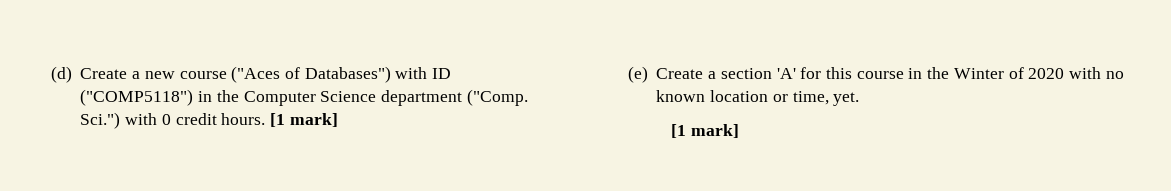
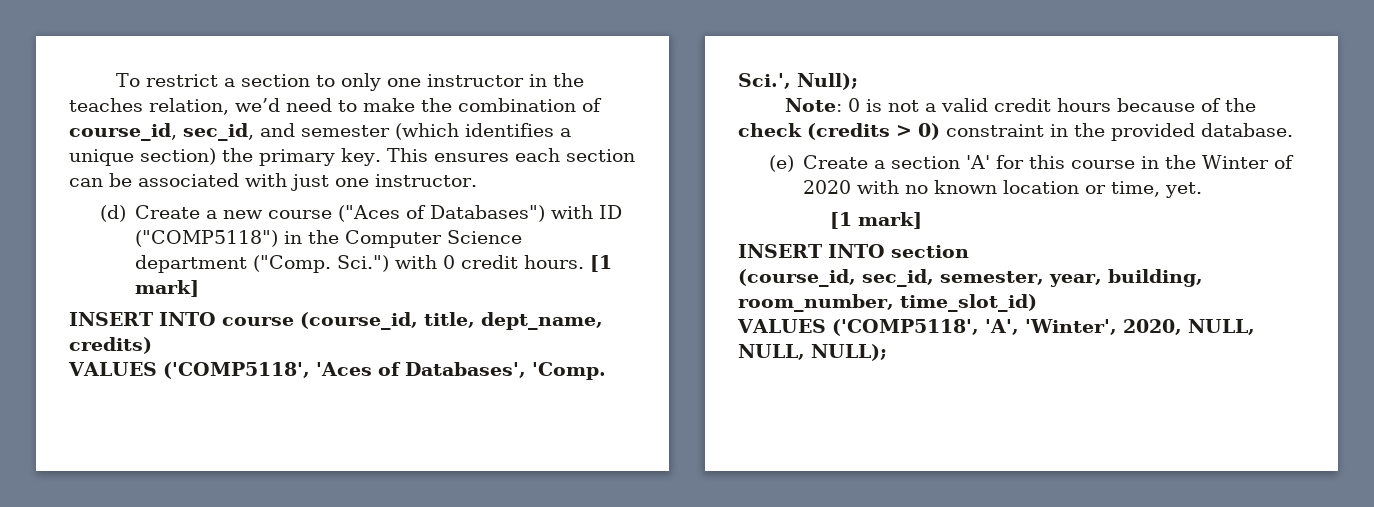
(50, 74) none -> [115,73,584,91] [69,98,602,115] [69,123,571,141] [69,148,635,166] [69,173,477,191] To restrict a section to only one instructor in the teaches relation, we’d need to make the combination of course_id, sec_id, and semester (which identifies a unique section) the primary key. This ensures each section can be associated with just one instructor. //
(338, 120) none -> [69,312,603,330] [69,337,152,354] [68,362,606,380] [738,73,858,90] [784,98,1256,112] [738,123,1293,141] // INSERT INTO course (course_id, title, dept_name, credits) // VALUES ('COMP5118', 'Aces of Databases', 'Comp. Sci.', Null); // Note: 0 is not a valid credit hours because of the check (credits > 0) constraint in the provided database.
(739, 131) none -> [738,244,969,258] [738,269,1203,287] [738,294,1037,312] [737,319,1255,336] [738,344,887,361] // INSERT INTO section // (course_id, sec_id, semester, year, building, room_number, time_slot_id) // VALUES ('COMP5118', 'A', 'Winter', 2020, NULL, NULL, NULL);

